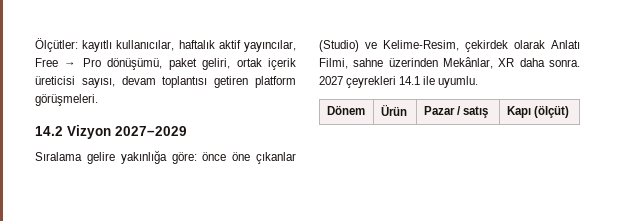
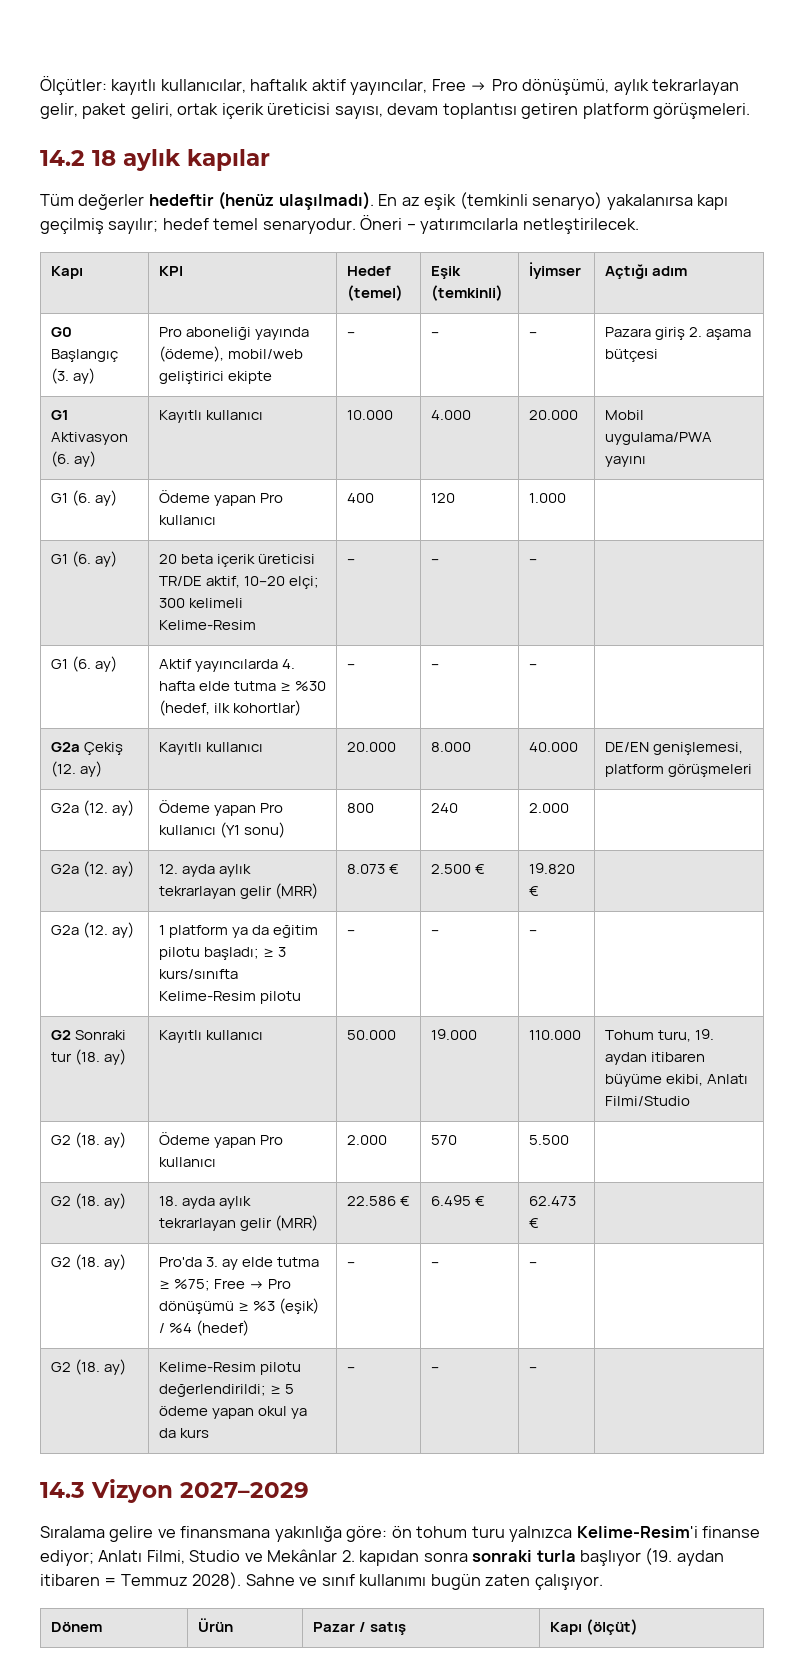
(163, 64) none -> [613,79,740,95] [40,103,78,119] aylık tekrarlayan gelir,
[67,125,187,139] [35,150,297,164] [319,40,580,52] [319,57,580,69] [319,76,479,88] Vizyon 2027–2029 // Sıralama gelire yakınlığa göre: önce öne çıkanlar (Studio) ve Kelime-Resim, çekirdek olarak Anlatı Filmi, sahne üzerinden Mekânlar, XR daha sonra. 2027 çeyrekleri 14.1 ile uyumlu. -> [92,149,270,171] [40,191,729,210] [40,215,639,234] [50,266,83,279] [158,266,183,276] [346,266,391,276] [346,285,403,301] [430,266,461,279] [430,285,503,301] [528,262,581,279] [604,264,687,279] [50,327,72,337] [50,349,118,362] [50,368,95,384] [158,327,309,340] [158,346,303,362] [158,371,272,384] [346,332,355,337] [430,332,439,337] [528,332,537,337] [604,327,751,340] [604,349,658,362] [50,410,69,420] [50,432,128,445] [50,451,96,467] [158,410,263,423] [346,410,393,420] [430,410,471,420] [528,410,578,420] [604,410,644,420] [604,432,712,445] [604,456,646,467] [50,490,117,506] [158,490,283,506] [158,515,216,525] [346,493,374,503] [430,493,455,503] [528,493,566,503] [50,551,117,567] [158,554,315,567] [158,576,319,589] [158,598,243,608] [158,620,256,630] [346,559,355,564] [430,559,439,564] [528,559,537,564] [50,656,117,672] [158,659,295,672] [158,681,327,691] [158,700,301,716] [346,664,355,669] [430,664,439,669] [528,664,537,669] [50,742,123,755] [50,761,102,777] [158,742,263,755] [346,742,396,752] [430,742,471,752] [528,742,578,752] [604,742,743,755] [604,764,752,777] [50,800,134,816] [158,800,283,816] [158,822,285,838] [346,803,374,813] [430,803,458,813] [528,803,569,813] [50,861,134,877] [158,864,251,877] [158,883,318,899] [346,864,399,874] [430,864,485,874] [528,863,575,874] [528,886,539,896] [50,922,134,938] [158,925,319,938] [158,947,286,960] [158,969,238,979] [158,991,301,1004] [346,930,355,935] [430,930,439,935] [528,930,537,935] [50,1030,126,1040] [50,1049,126,1065] [158,1030,263,1043] [346,1030,396,1040] [430,1029,477,1040] [528,1030,581,1040] [604,1029,714,1042] [604,1052,705,1065] [604,1074,748,1087] [604,1096,690,1106] [50,1132,126,1148] [158,1132,283,1148] [158,1157,216,1167] [346,1135,387,1145] [430,1135,457,1145] [528,1135,569,1145] [50,1193,126,1209] [158,1196,251,1209] [158,1215,318,1231] [346,1196,410,1206] [430,1195,485,1206] [528,1196,576,1206] [528,1218,539,1228] [50,1254,126,1270] [158,1257,320,1270] [158,1279,292,1291] [158,1298,319,1314] [158,1320,249,1336] [346,1262,355,1267] [430,1262,439,1267] [528,1262,537,1267] [50,1359,126,1375] [158,1362,301,1375] [158,1384,294,1397] [158,1406,307,1419] [158,1428,209,1438] [346,1367,355,1372] [430,1367,439,1372] [528,1367,537,1372] [40,1479,309,1503] [40,1526,761,1542] [40,1548,724,1566] [40,1572,603,1590] 18 aylık kapılar // Tüm değerler hedeftir (henüz ulaşılmadı). En az eşik (temkinli senaryo) yakalanırsa kapı geçilmiş sayılır; hedef temel senaryodur. Öneri – yatırımcılarla netleştirilecek. // Kapı | KPI | Hedef (temel) | Eşik (temkinli) | İyimser | Açtığı adım // G0 Başlangıç (3. ay) | Pro aboneliği yayında (ödeme), mobil/web geliştirici ekipte | – | – | – | Pazara giriş 2. aşama bütçesi // G1 Aktivasyon (6. ay) | Kayıtlı kullanıcı | 10.000 | 4.000 | 20.000 | Mobil uygulama/PWA yayını // G1 (6. ay) | Ödeme yapan Pro kullanıcı | 400 | 120 | 1.000 | // G1 (6. ay) | 20 beta içerik üreticisi TR/DE aktif, 10–20 elçi; 300 kelimeli Kelime-Resim | – | – | – | // G1 (6. ay) | Aktif yayıncılarda 4. hafta elde tutma ≥ %30 (hedef, ilk kohortlar) | – | – | – | // G2a Çekiş (12. ay) | Kayıtlı kullanıcı | 20.000 | 8.000 | 40.000 | DE/EN genişlemesi, platform görüşmeleri // G2a (12. ay) | Ödeme yapan Pro kullanıcı (Y1 sonu) | 800 | 240 | 2.000 | // G2a (12. ay) | 12. ayda aylık tekrarlayan gelir (MRR) | 8.073 € | 2.500 € | 19.820 € | // G2a (12. ay) | 1 platform ya da eğitim pilotu başladı; ≥ 3 kurs/sınıfta Kelime-Resim pilotu | – | – | – | // G2 Sonraki tur (18. ay) | Kayıtlı kullanıcı | 50.000 | 19.000 | 110.000 | Tohum turu, 19. aydan itibaren büyüme ekibi, Anlatı Filmi/Studio // G2 (18. ay) | Ödeme yapan Pro kullanıcı | 2.000 | 570 | 5.500 | // G2 (18. ay) | 18. ayda aylık tekrarlayan gelir (MRR) | 22.586 € | 6.495 € | 62.473 € | // G2 (18. ay) | Pro'da 3. ay elde tutma ≥ %75; Free → Pro dönüşümü ≥ %3 (eşik) / %4 (hedef) | – | – | – | // G2 (18. ay) | Kelime-Resim pilotu değerlendirildi; ≥ 5 ödeme yapan okul ya da kurs | – | – | – | // 14.3 Vizyon 2027–2029 // Sıralama gelire ve finansmana yakınlığa göre: ön tohum turu yalnızca Kelime-Resim'i finanse ediyor; Anlatı Filmi, Studio ve Mekânlar 2. kapıdan sonra sonraki turla başlıyor (19. aydan itibaren = Temmuz 2028). Sahne ve sınıf kullanımı bugün zaten çalışıyor.

